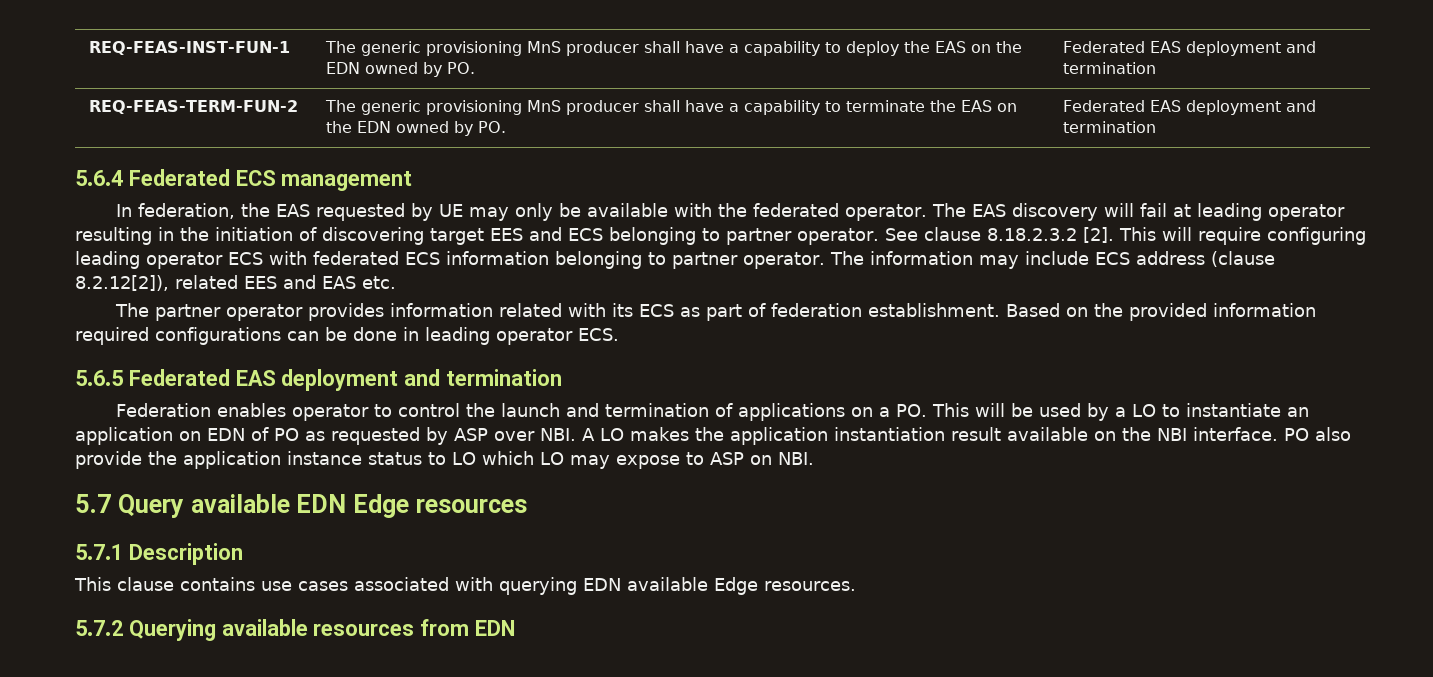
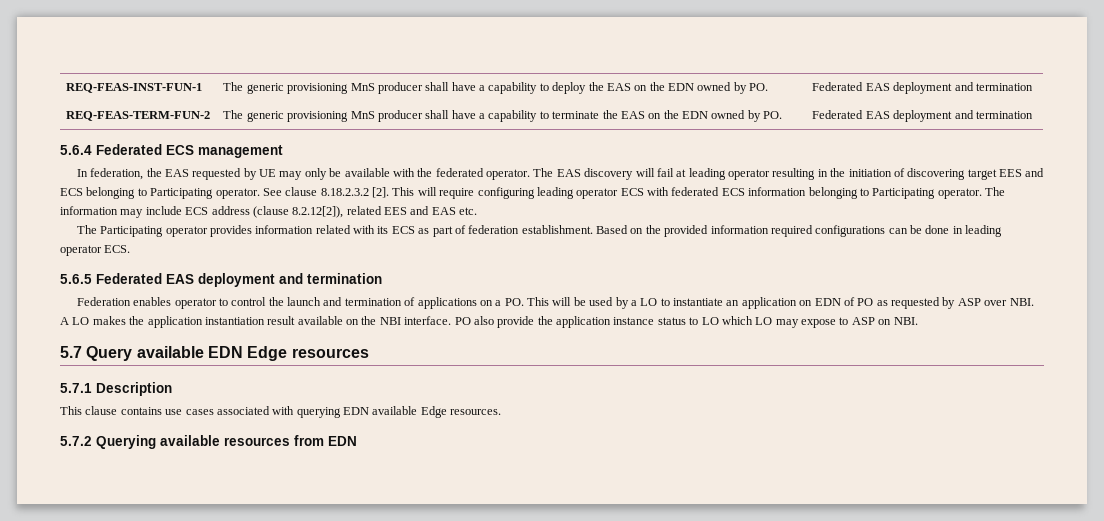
[726,228,792,245] partner -> [150,188,214,199] Participating
[672,252,738,269] partner -> [872,188,936,199] Participating
[155,304,222,321] partner -> [100,226,164,237] Participating

